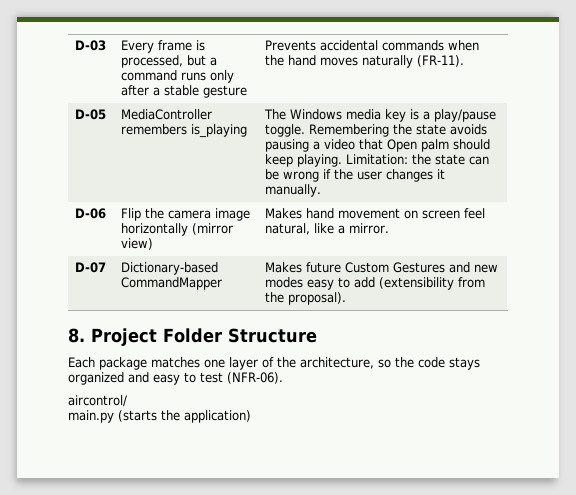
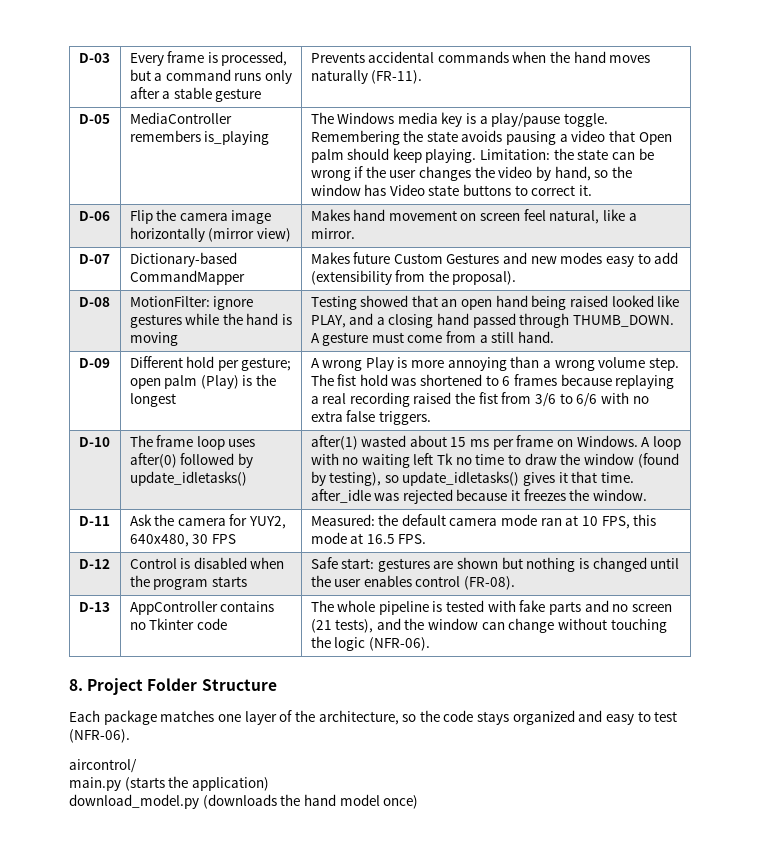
[437,169,446,179] [265,184,322,197] it manually. -> [474,166,632,181] [310,184,593,196] the video by hand, so the window has Video state buttons to correct it.
(347, 298) none -> [78,297,110,307] [129,296,254,310] [129,313,293,328] [129,332,178,346] [310,295,680,310] [310,313,675,328] [310,331,555,346] [78,358,110,368] [129,356,292,371] [129,374,277,389] [129,393,176,407] [310,356,679,371] [310,374,675,389] [310,392,649,407] [310,410,431,425] [78,437,110,447] [129,435,256,450] [129,453,253,468] [129,471,247,486] [310,435,681,450] [310,453,679,468] [310,471,635,486] [310,489,648,504] [78,516,110,526] [129,514,287,529] [129,534,236,547] [310,514,657,529] [310,532,427,544] [78,559,110,569] [129,557,285,569] [129,575,247,590] [310,557,680,572] [310,575,516,590] [78,602,110,612] [129,601,275,615] [129,618,227,630] [310,600,672,615] [310,618,667,633] [310,636,430,651] // D-08 | MotionFilter: ignore gestures while the hand is moving | Testing showed that an open hand being raised looked like PLAY, and a closing hand passed through THUMB_DOWN. A gesture must come from a still hand. // D-09 | Different hold per gesture; open palm (Play) is the longest | A wrong Play is more annoying than a wrong volume step. The fist hold was shortened to 6 frames because replaying a real recording raised the fist from 3/6 to 6/6 with no extra false triggers. // D-10 | The frame loop uses after(0) followed by update_idletasks() | after(1) wasted about 15 ms per frame on Windows. A loop with no waiting left Tk no time to draw the window (found by testing), so update_idletasks() gives it that time. after_idle was rejected because it freezes the window. // D-11 | Ask the camera for YUY2, 640x480, 30 FPS | Measured: the default camera mode ran at 10 FPS, this mode at 16.5 FPS. // D-12 | Control is disabled when the program starts | Safe start: gestures are shown but nothing is changed until the user enables control (FR-08). // D-13 | AppController contains no Tkinter code | The whole pipeline is tested with fake parts and no screen (21 tests), and the window can change without touching the logic (NFR-06).
(251, 416) none -> [69,794,419,809] // download_model.py (downloads the hand model once)

